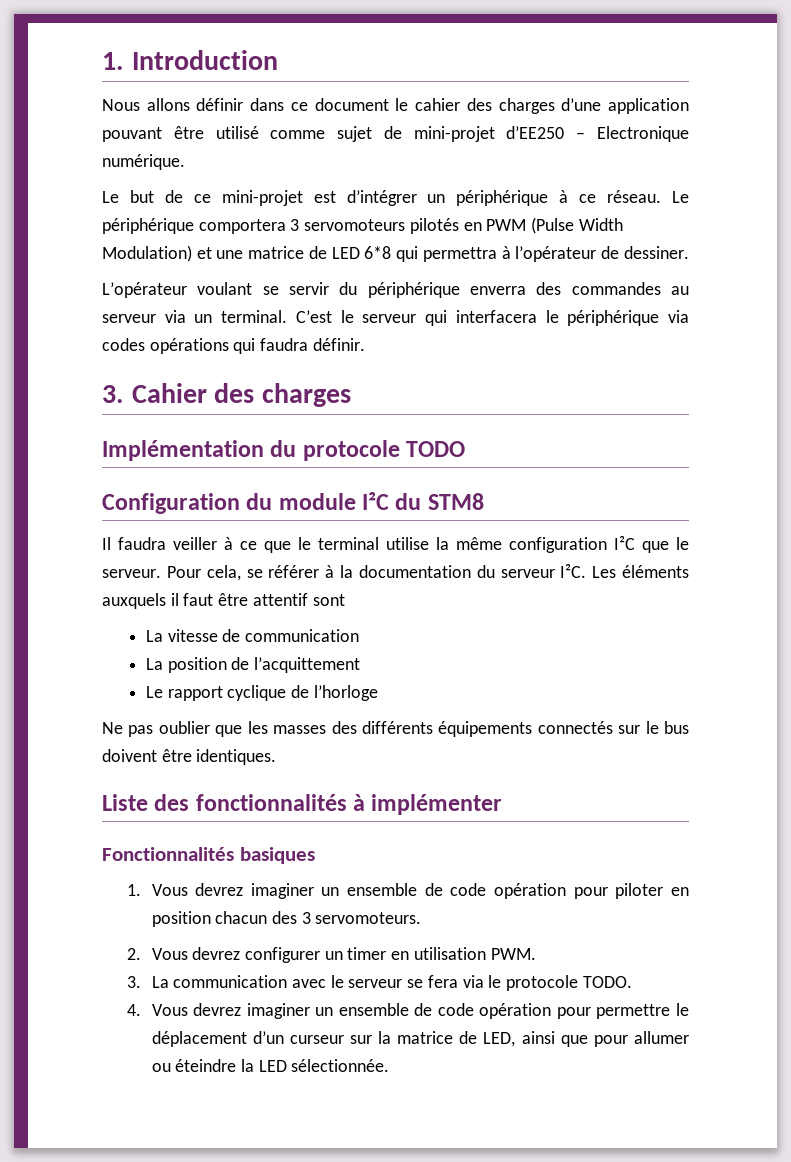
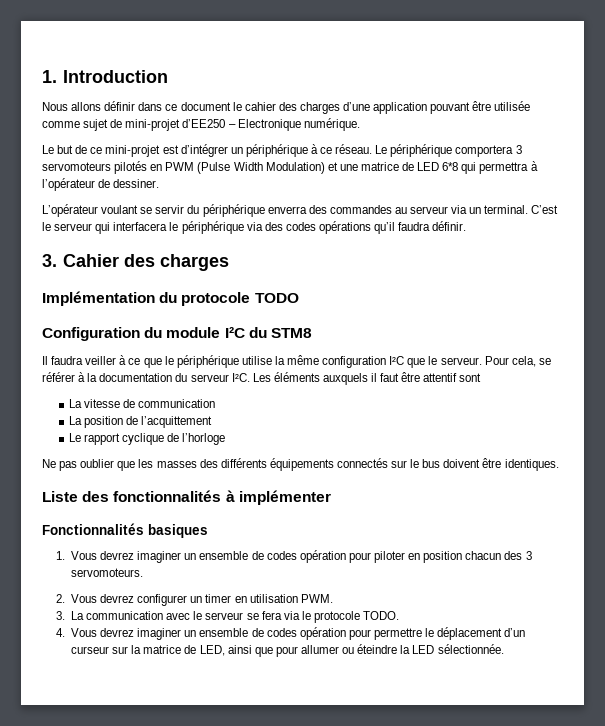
[215,126,259,139] utilisé -> [494,101,531,111] utilisée
(689, 316) none -> [264,222,283,231] des
[233,338,256,354] qui -> [374,222,396,234] qu’il
[318,537,379,550] terminal -> [176,355,239,368] périphérique
[450,883,487,896] code -> [266,551,297,560] codes
[437,1003,474,1016] code -> [266,628,297,637] codes

